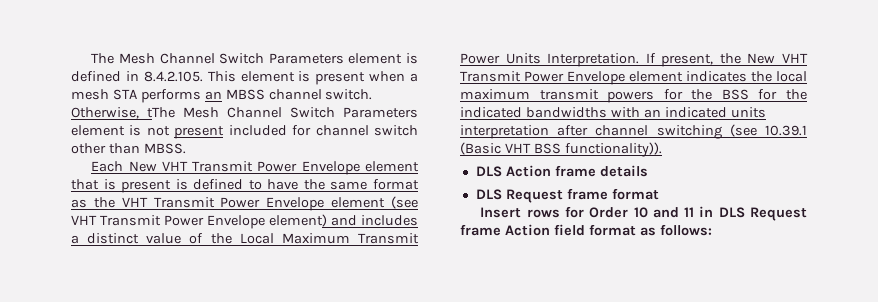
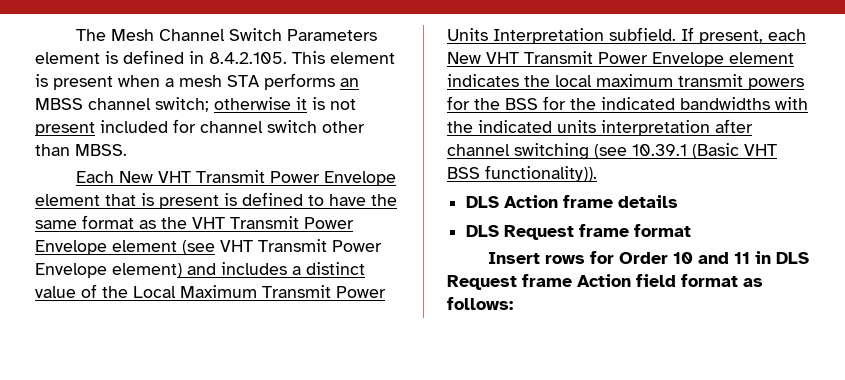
[325,89,373,100] [71,107,418,119] [71,125,125,136] switch. Otherwise, tThe Mesh Channel Switch Parameters element -> [155,97,307,112] switch; otherwise it
[547,53,640,67] Interpretation. -> [493,27,676,44] Interpretation subfield.
[719,53,741,64] the -> [768,29,806,41] each
[643,109,661,118] an -> [447,121,473,133] the

